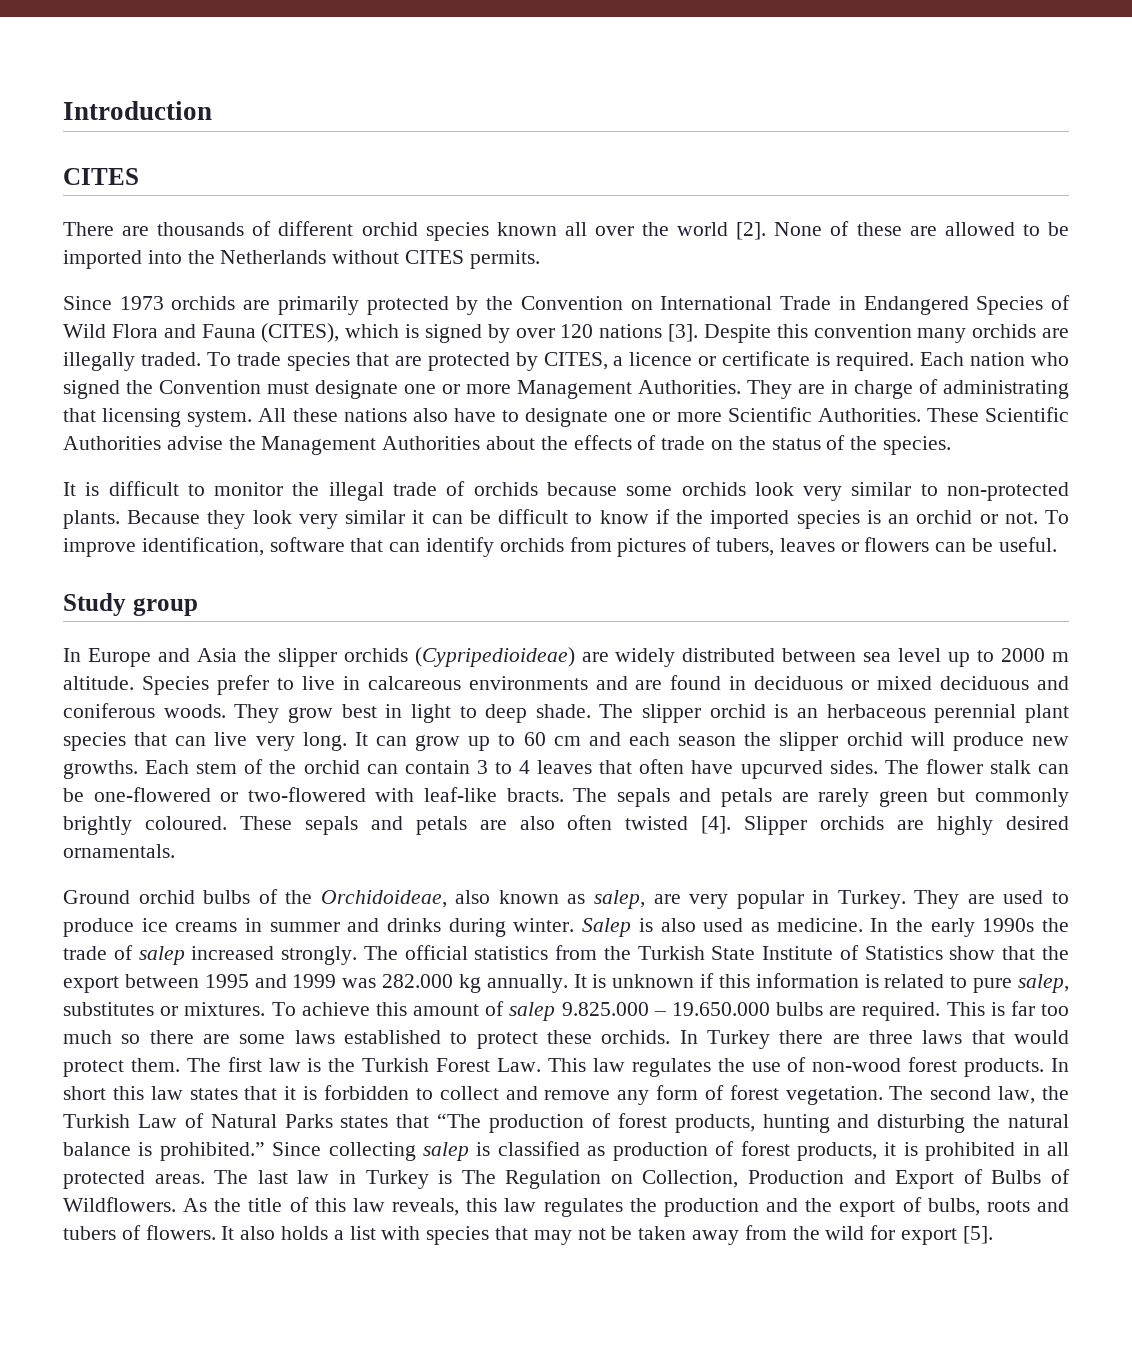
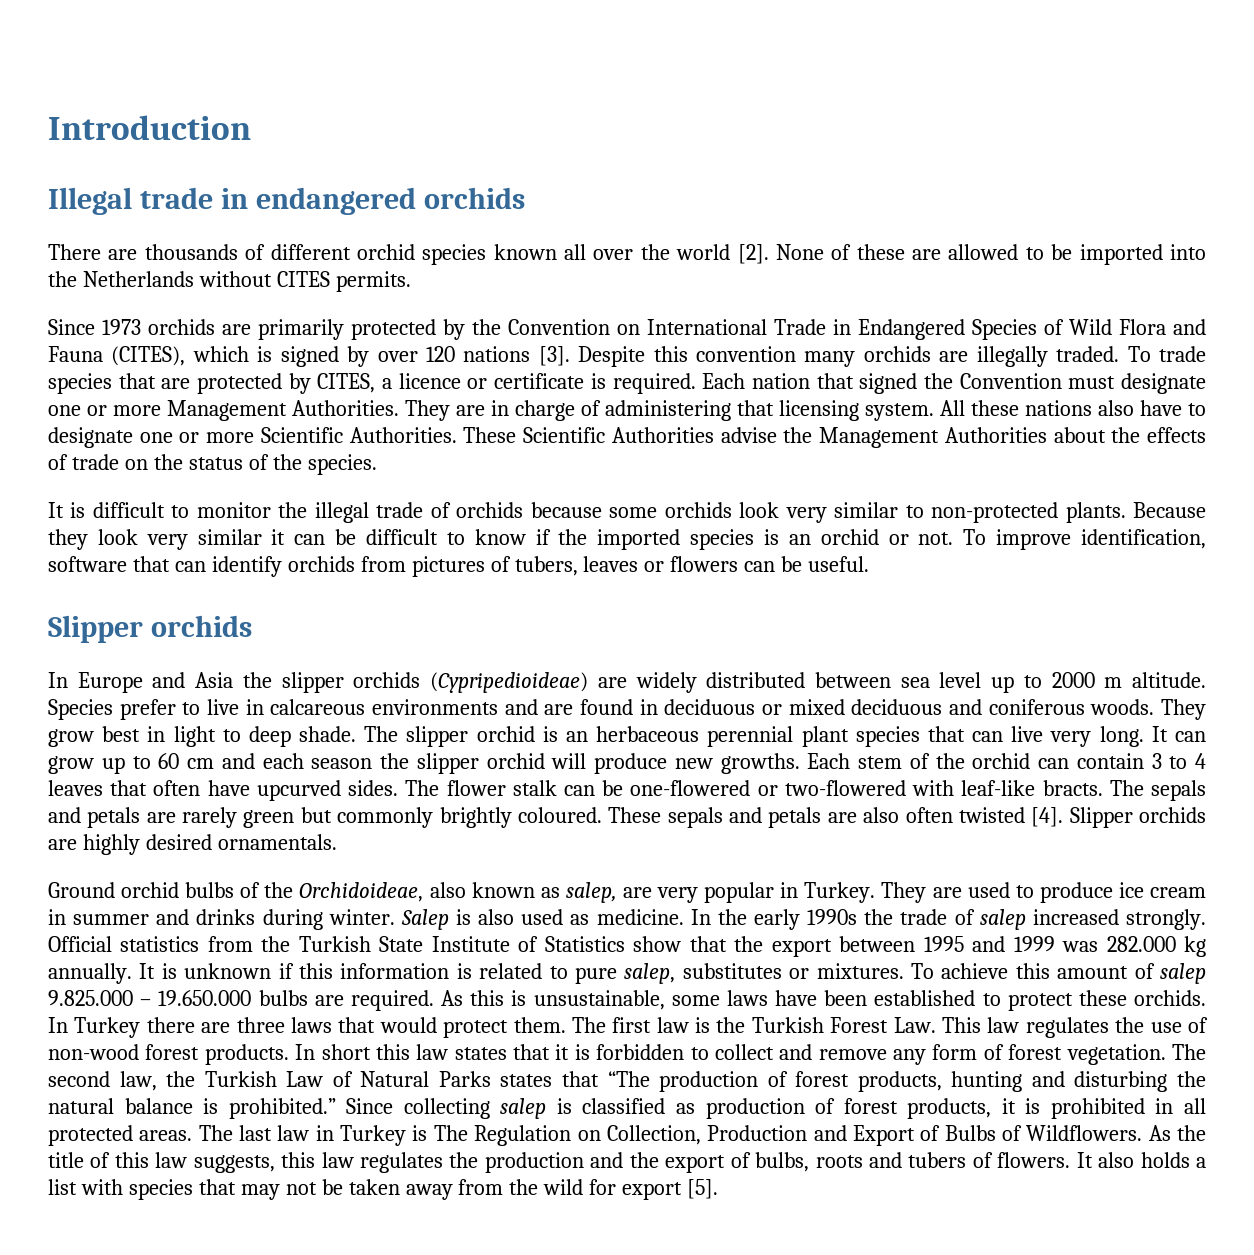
[63,168,139,185] CITES -> [48,187,525,215] Illegal trade in endangered orchids
[1031,352,1070,366] who -> [816,373,854,389] that
[943,380,1069,399] administrating -> [605,400,731,421] administering
[63,593,198,616] Study group -> [48,615,252,643] Slipper orchids
[175,922,238,932] creams -> [1149,887,1206,898] cream
[363,945,468,960] The official -> [48,936,112,952] Official
[946,1001,1069,1016] [63,1030,335,1044] This is far too much so there are some laws -> [441,990,868,1010] As this is unsustainable, some laws have been
[392,1198,460,1216] reveals, -> [193,1155,275,1173] suggests,

